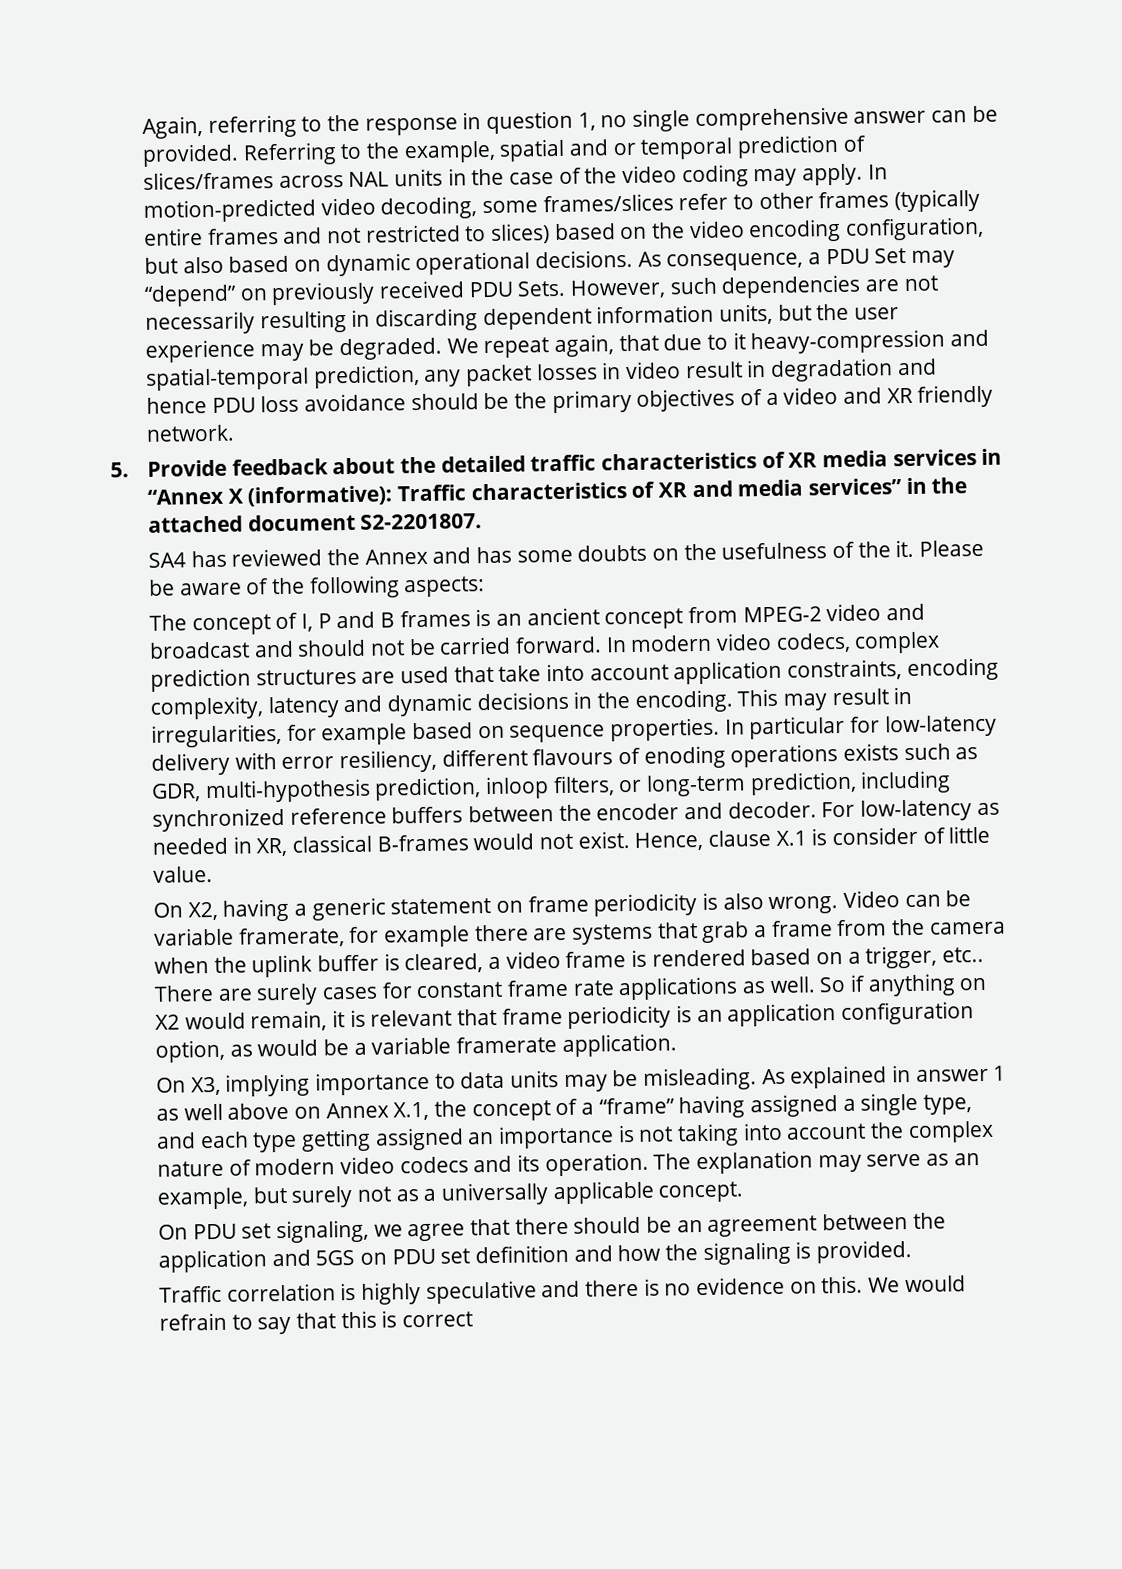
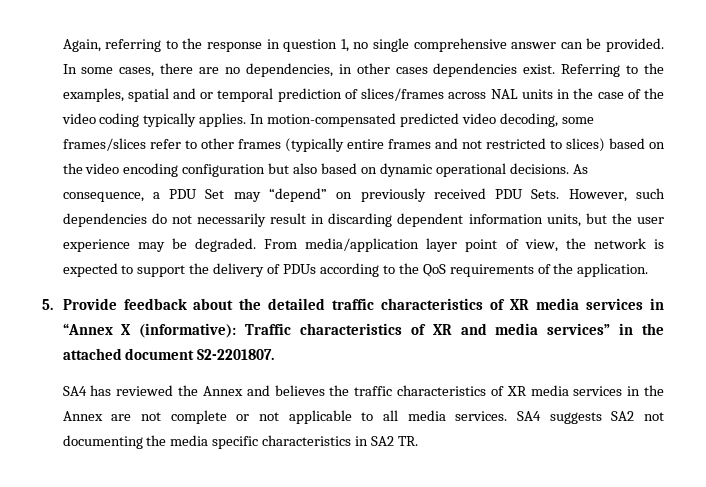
(239, 155) none -> [62,63,556,77] In some cases, there are no dependencies, in other cases dependencies exist.
[403,140,496,164] example, -> [62,88,124,102] examples,
[753,163,888,187] [142,198,316,223] may apply. In motion-predicted -> [143,113,460,127] typically applies. In motion-compensated predicted
[844,216,984,241] configuration, -> [182,164,266,177] configuration
[864,279,899,292] are -> [151,213,167,224] do
[259,310,347,334] resulting -> [270,213,307,224] result
[446,329,989,359] [145,358,937,391] [145,384,994,414] [145,424,235,442] We repeat again, that due to it heavy-compression and spatial-temporal prediction, any packet losses in video result in degradation and hence PDU loss avoidance should be the primary objectives of a video and XR friendly network. -> [264,238,664,252] [62,263,649,277] From media/application layer point of view, the network is expected to support the delivery of PDUs according to the QoS requirements of the application.
[475,539,984,564] [148,575,486,599] [148,603,925,636] [148,631,941,659] [149,657,999,692] [149,686,913,720] [150,714,997,748] [150,743,979,776] [150,770,952,804] [151,799,1000,832] [151,825,991,857] [152,866,213,883] [152,890,972,922] [153,918,1006,948] [153,945,984,978] [153,973,987,1006] [154,1001,974,1032] [154,1033,677,1063] [155,1065,1007,1097] [155,1092,972,1122] [155,1120,994,1153] [156,1150,980,1177] [156,1180,744,1210] [157,1212,946,1244] [157,1240,912,1273] [158,1275,966,1305] [158,1310,473,1335] has some doubts on the usefulness of the it. Please be aware of the following aspects: // The concept of I, P and B frames is an ancient concept from MPEG-2 video and broadcast and should not be carried forward. In modern video codecs, complex prediction structures are used that take into account application constraints, encoding complexity, latency and dynamic decisions in the encoding. This may result in irregularities, for example based on sequence properties. In particular for low-latency delivery with error resiliency, different flavours of enoding operations exists such as GDR, multi-hypothesis prediction, inloop filters, or long-term prediction, including synchronized reference buffers between the encoder and decoder. For low-latency as needed in XR, classical B-frames would not exist. Hence, clause X.1 is consider of little value. // On X2, having a generic statement on frame periodicity is also wrong. Video can be variable framerate, for example there are systems that grab a frame from the camera when the uplink buffer is cleared, a video frame is rendered based on a trigger, etc.. There are surely cases for constant frame rate applications as well. So if anything on X2 would remain, it is relevant that frame periodicity is an application configuration option, as would be a variable framerate application. // On X3, implying importance to data units may be misleading. As explained in answer 1 as well above on Annex X.1, the concept of a “frame” having assigned a single type, and each type getting assigned an importance is not taking into account the complex nature of modern video codecs and its operation. The explanation may serve as an example, but surely not as a universally applicable concept. // On PDU set signaling, we agree that there should be an agreement between the application and 5GS on PDU set definition and how the signaling is provided. // Traffic correlation is highly speculative and there is no evidence on this. We would refrain to say that this is correct -> [274,385,664,396] [62,410,664,424] [62,435,418,449] believes the traffic characteristics of XR media services in the Annex are not complete or not applicable to all media services. SA4 suggests SA2 not documenting the media specific characteristics in SA2 TR.

